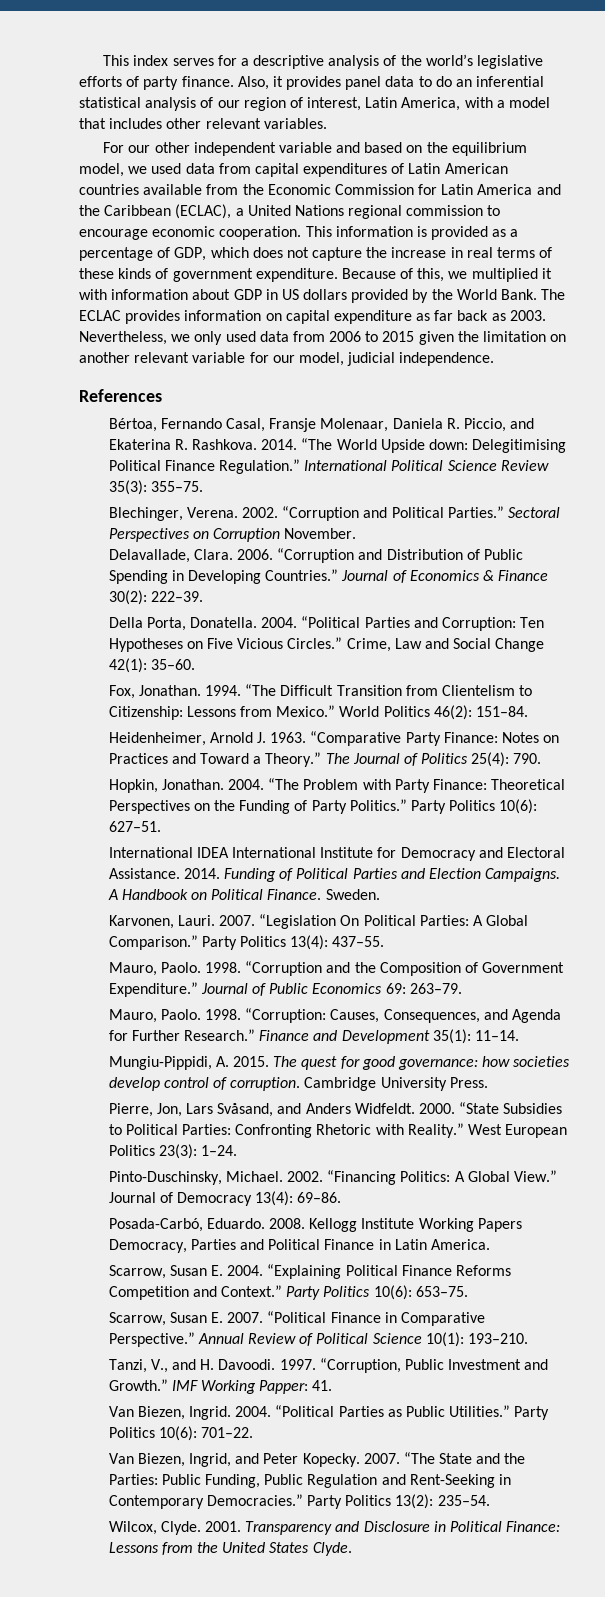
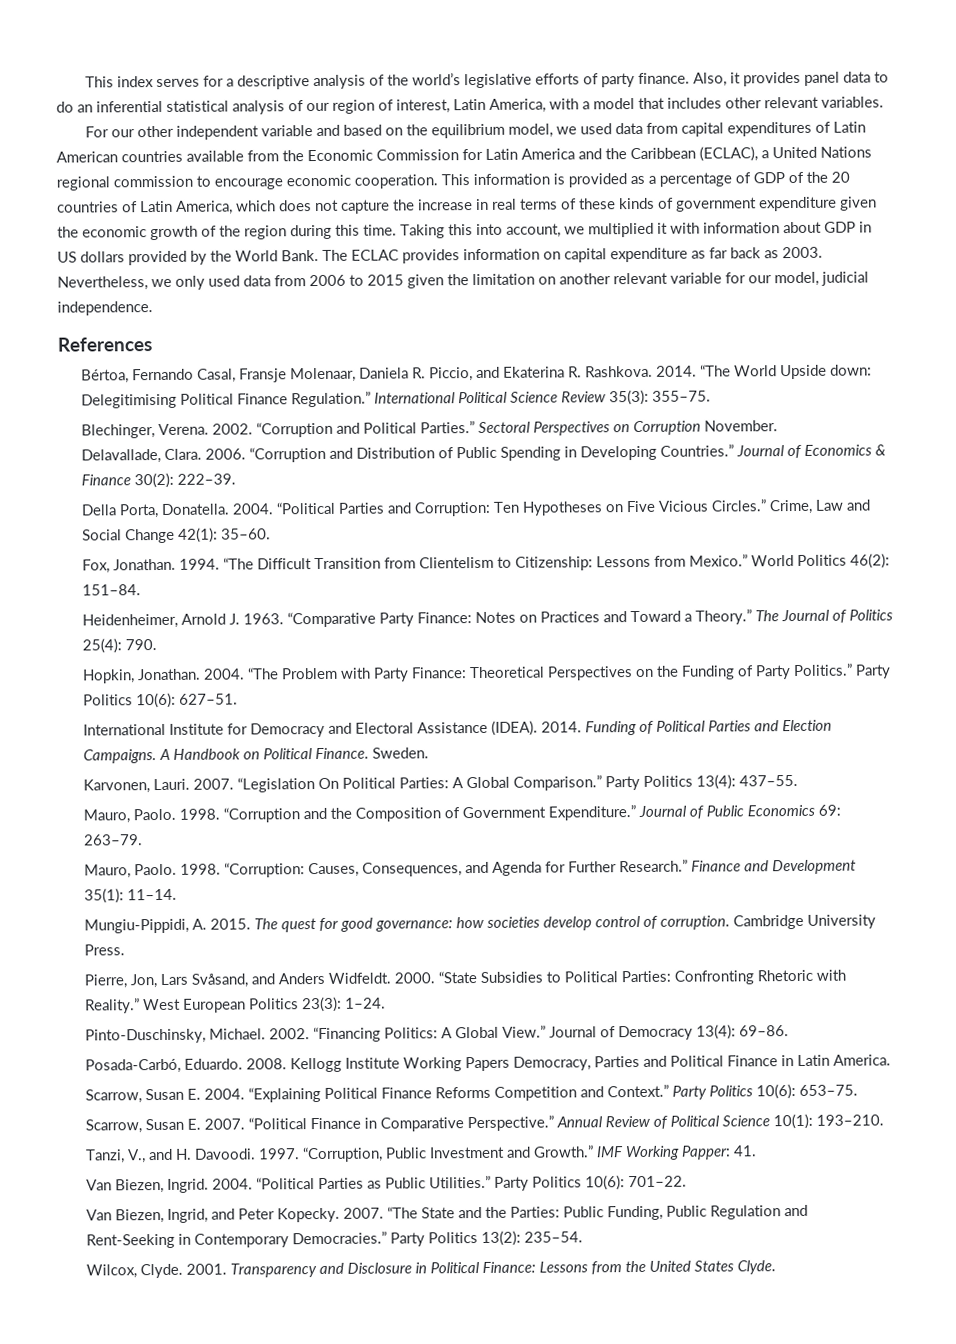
[174,247,207,261] GDP, -> [753,171,850,184] [57,200,233,215] GDP of the 20 countries of Latin America,
[255,268,445,282] expenditure. Because of this, -> [759,196,877,212] [57,223,561,241] expenditure given the economic growth of the region during this time. Taking this into account,
[196,847,317,858] IDEA International -> (167, 729) none
[108,868,180,879] Assistance. -> [417,720,539,736] Assistance (IDEA).

